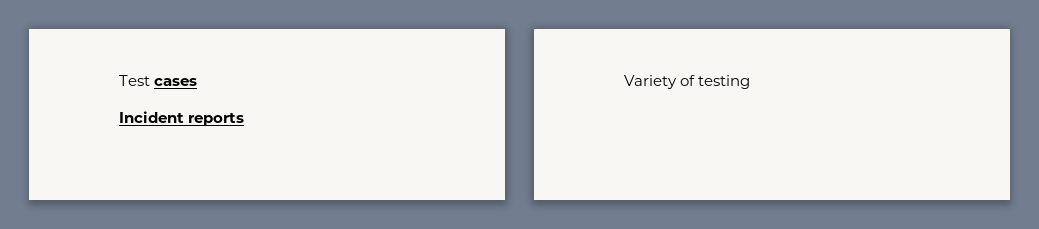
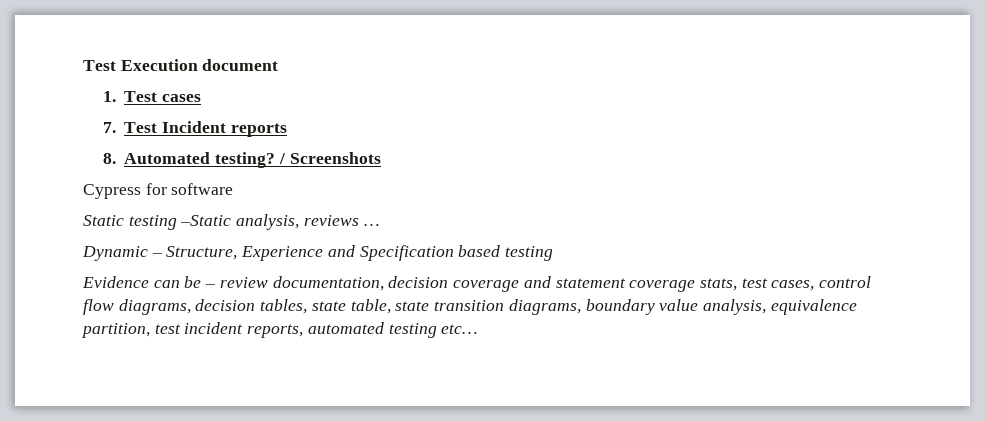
[118,75,150,86] Test -> [83,59,279,71] [102,91,158,102] Test Execution document // 1. Test
(197, 82) none -> [102,122,158,133] 7. Test
[623,75,750,89] Variety of testing -> [102,152,381,168] [83,183,234,199] [83,214,380,230] [82,245,554,261] [82,276,872,292] [83,299,857,315] [81,322,479,338] 8. Automated testing? / Screenshots // Cypress for software // Static testing –Static analysis, reviews … // Dynamic – Structure, Experience and Specification based testing // Evidence can be – review documentation, decision coverage and statement coverage stats, test cases, control flow diagrams, decision tables, state table, state transition diagrams, boundary value analysis, equivalence partition, test incident reports, automated testing etc…

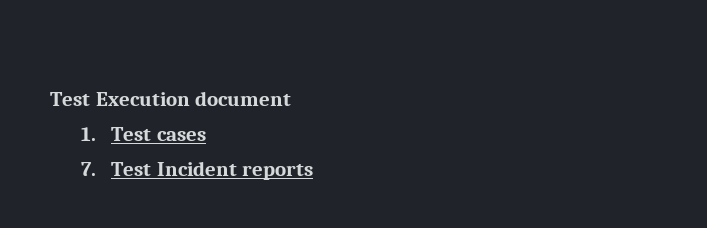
[102,152,381,168] [83,183,234,199] [83,214,380,230] [82,245,554,261] [82,276,872,292] [83,299,857,315] [81,322,479,338] // 8. Automated testing? / Screenshots // Cypress for software // Static testing –Static analysis, reviews … // Dynamic – Structure, Experience and Specification based testing // Evidence can be – review documentation, decision coverage and statement coverage stats, test cases, control flow diagrams, decision tables, state table, state transition diagrams, boundary value analysis, equivalence partition, test incident reports, automated testing etc… -> (314, 172) none

